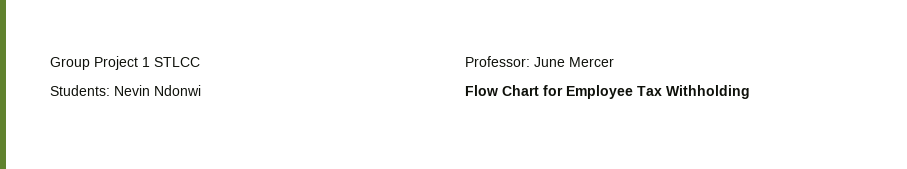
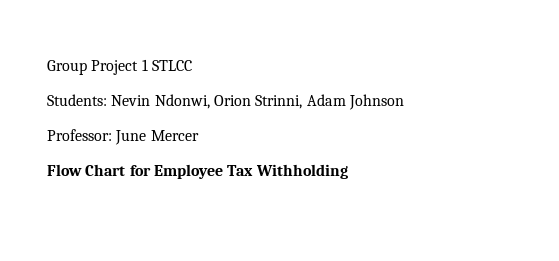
[154,85,201,96] Ndonwi -> [154,94,404,110] Ndonwi, Orion Strinni, Adam Johnson

